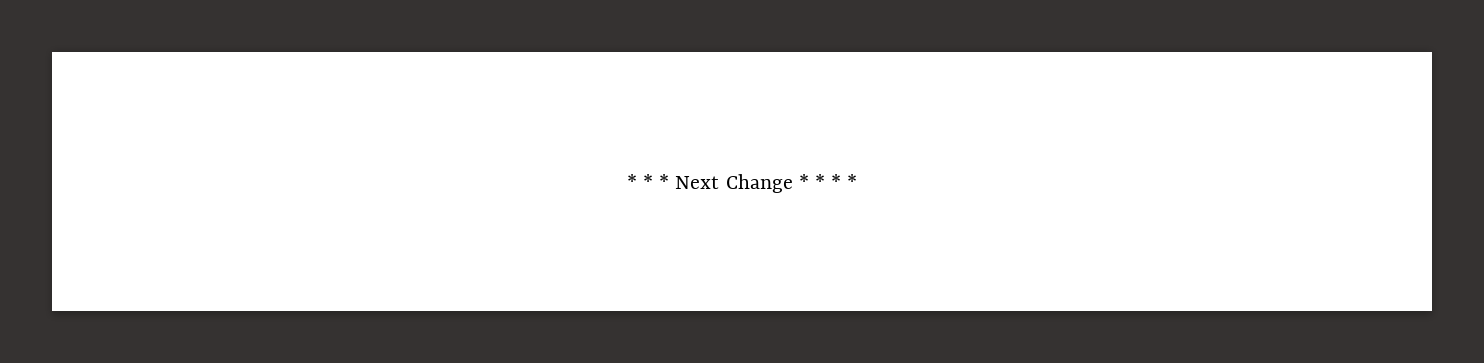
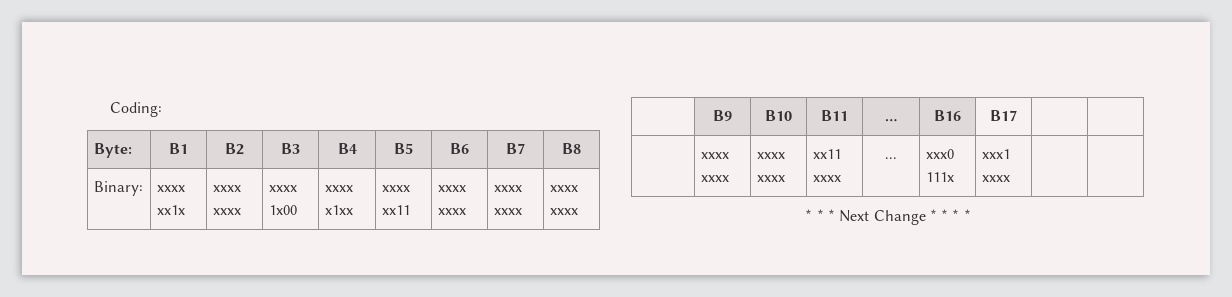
(626, 181) none -> [110,102,163,117] [93,143,132,158] [169,143,188,154] [225,143,244,155] [281,143,300,154] [337,143,357,154] [394,143,413,154] [450,143,469,154] [506,143,525,154] [562,143,581,154] [93,181,143,196] [156,185,185,192] [156,205,185,215] [212,185,241,192] [212,208,241,215] [268,185,297,192] [268,205,297,215] [324,185,353,192] [324,205,353,215] [381,185,410,192] [381,205,410,215] [437,185,466,192] [437,208,466,215] [493,185,522,192] [493,208,522,215] [549,185,578,192] [549,208,578,215] [713,110,732,121] [765,110,792,121] [821,110,848,121] [885,119,897,122] [934,110,961,121] [990,110,1017,121] [700,152,729,159] [700,175,729,182] [756,152,785,159] [756,175,785,182] [812,149,841,159] [812,175,841,182] [885,157,897,159] [925,149,954,159] [925,172,954,182] [981,149,1010,159] [981,175,1010,182] Coding: // Byte: | B1 | B2 | B3 | B4 | B5 | B6 | B7 | B8 // Binary: | xxxx xx1x | xxxx xxxx | xxxx 1x00 | xxxx x1xx | xxxx xx11 | xxxx xxxx | xxxx xxxx | xxxx xxxx // | B9 | B10 | B11 | … | B16 | B17 | | // | xxxx xxxx | xxxx xxxx | xx11 xxxx | ... | xxx0 111x | xxx1 xxxx | | //

